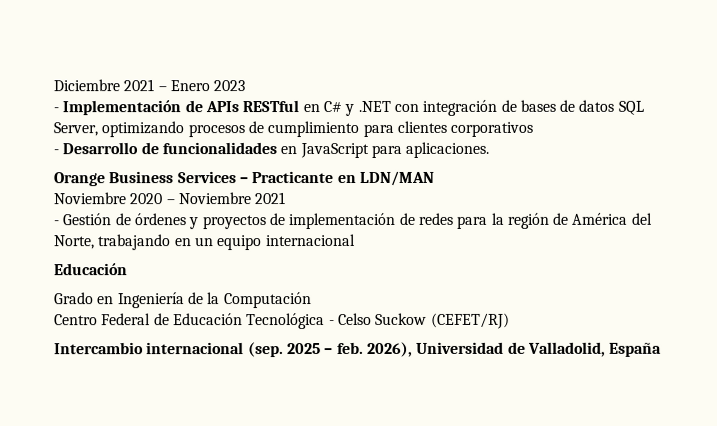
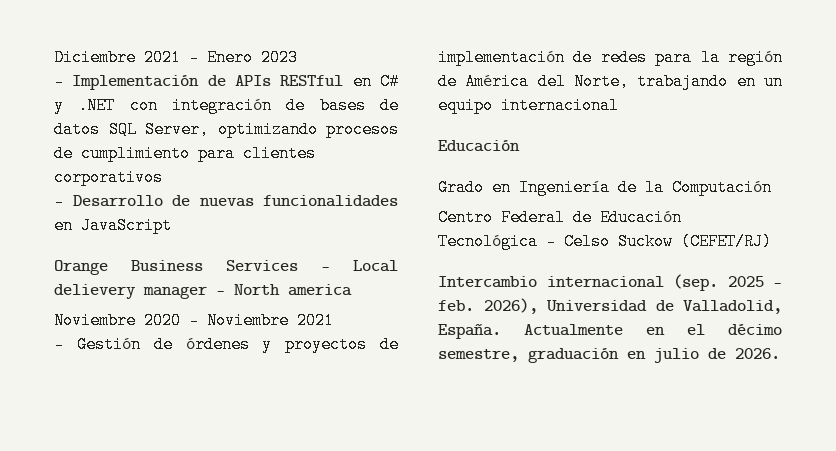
(159, 148) none -> [199,197,254,207] nuevas
[370,141,490,158] para aplicaciones. -> (172, 225) none
[251,170,434,186] Practicante en LDN/MAN -> [353,260,398,272] [54,284,352,299] Local delievery manager – North america
[609,342,663,357] España -> [438,324,782,339] [438,348,780,363] España. Actualmente en el décimo semestre, graduación en julio de 2026.

